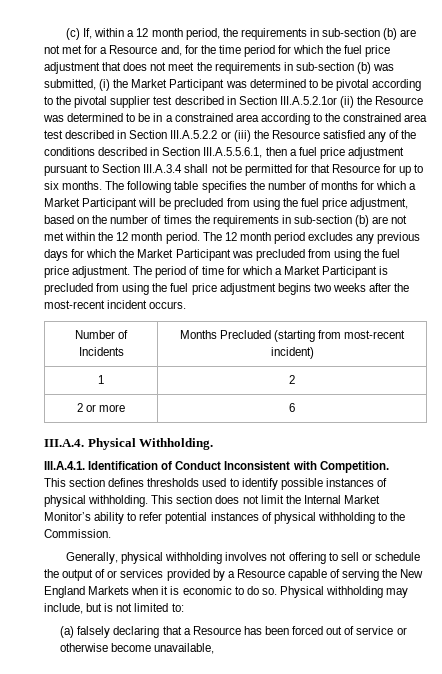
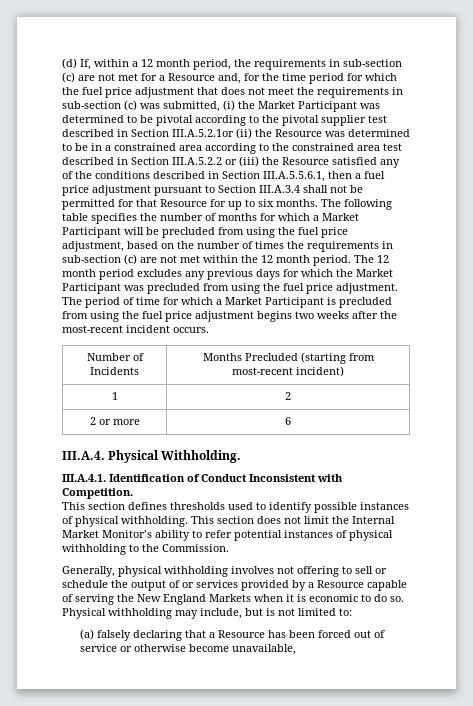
[66,28,81,40] (c) -> [62,58,77,69] (d)
[383,28,398,40] (b) -> [62,72,75,83] (c)
[356,62,371,74] (b) -> [124,100,137,111] (c)
[355,215,370,227] (b) -> [124,254,137,265] (c)

